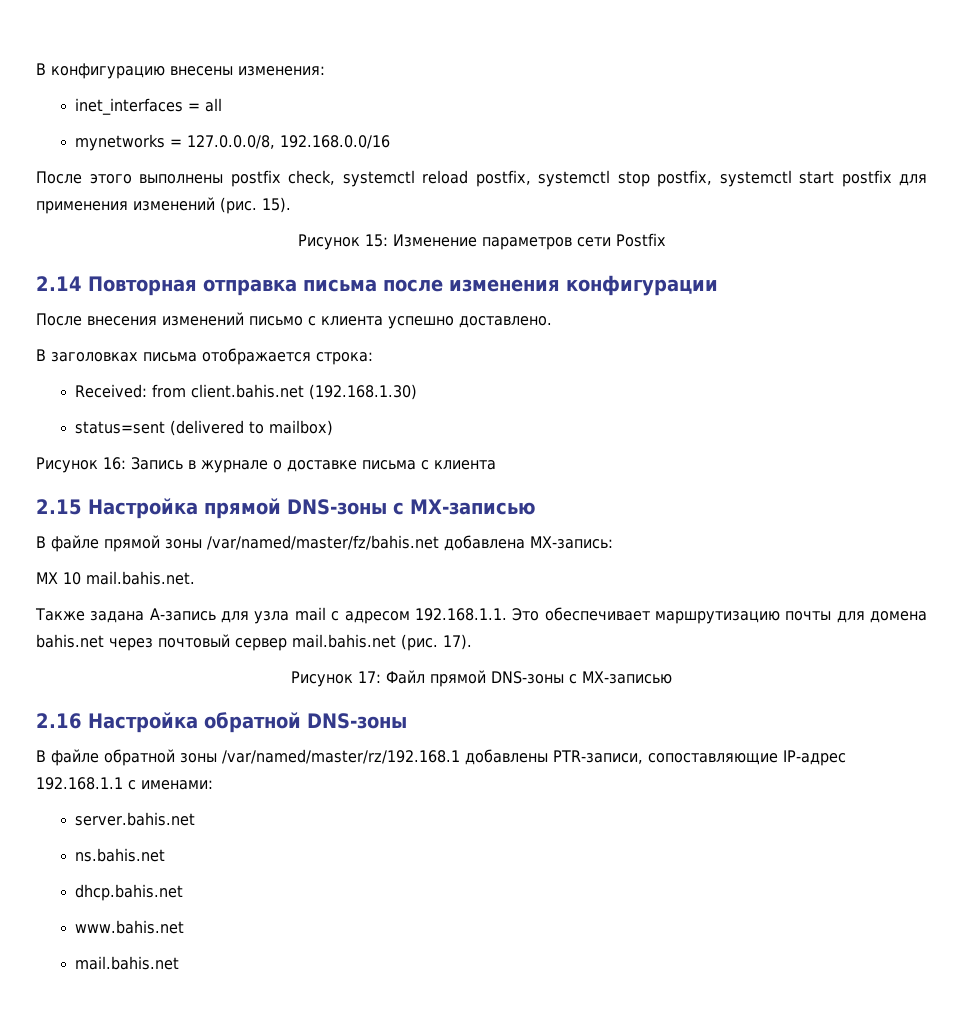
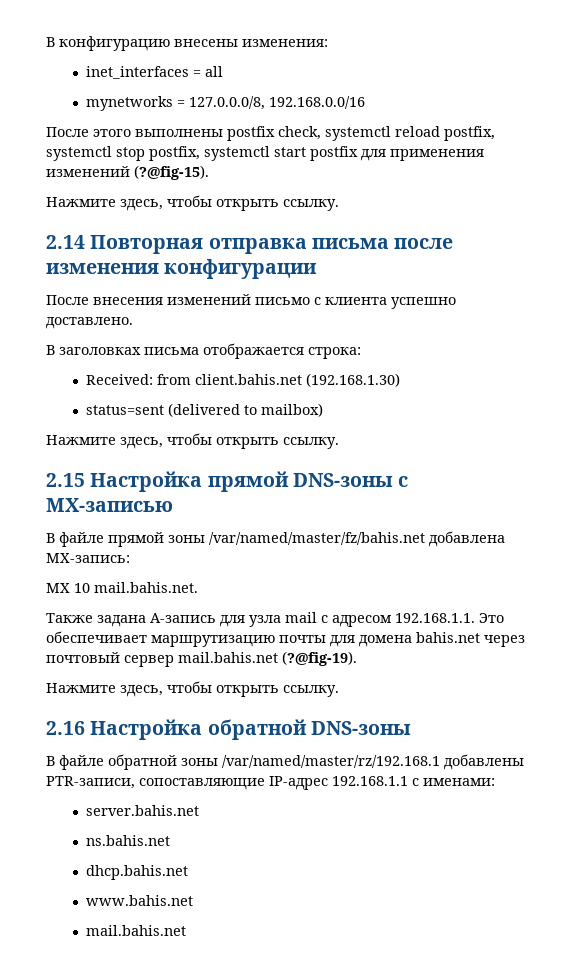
[220,197,291,214] [297,233,666,250] (рис. 15). // Рисунок 15: Изменение параметров сети Postfix -> [134,165,209,180] [46,195,339,211] (?@fig-15). // Нажмите здесь, чтобы открыть ссылку.
[36,457,496,473] Рисунок 16: Запись в журнале о доставке письма с клиента -> [46,433,339,449] Нажмите здесь, чтобы открыть ссылку.
[401,634,472,651] [291,670,673,687] (рис. 17). // Рисунок 17: Файл прямой DNS-зоны с MX-записью -> [282,651,357,666] [46,681,339,697] (?@fig-19). // Нажмите здесь, чтобы открыть ссылку.

